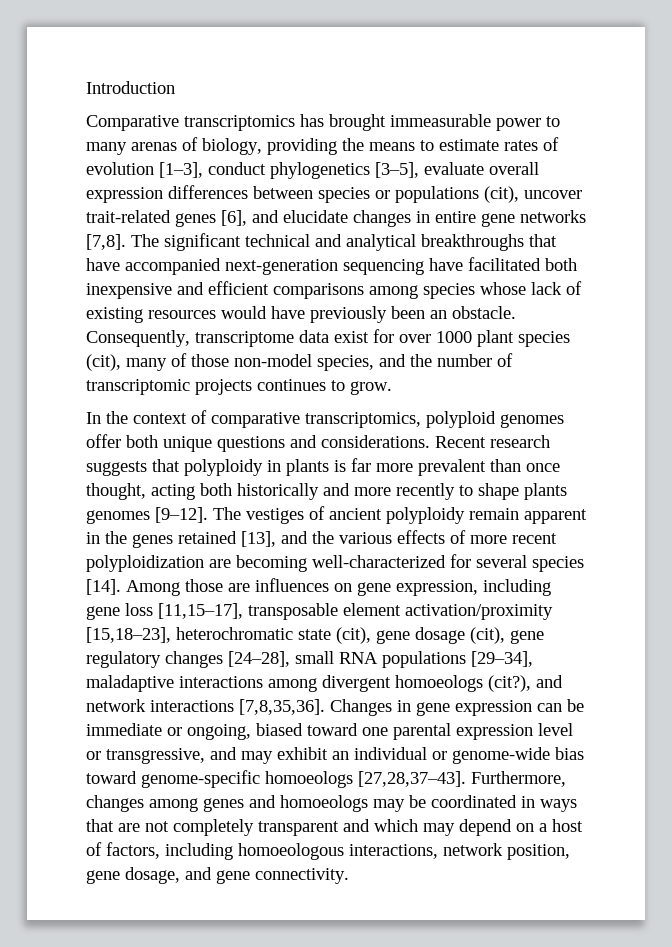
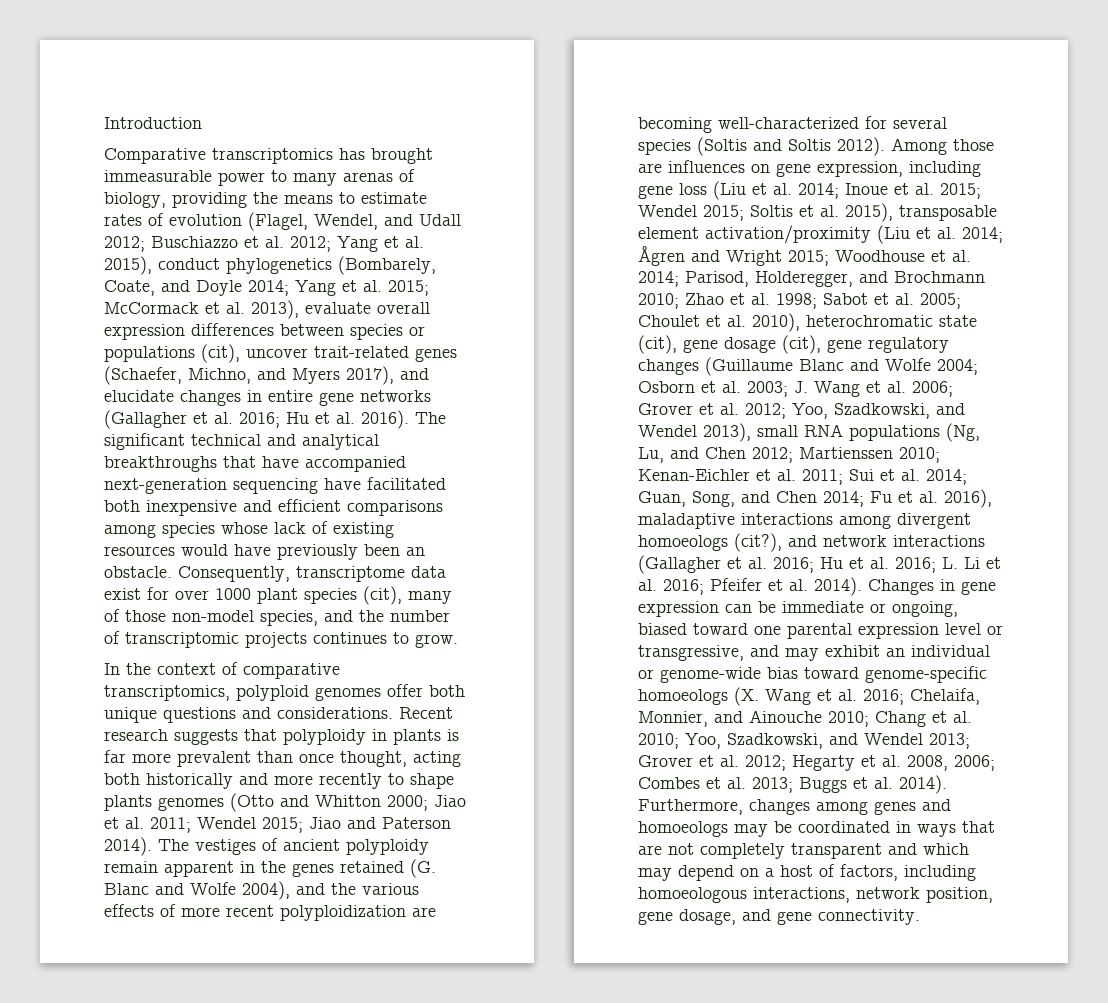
[159,162,419,179] [1–3], conduct phylogenetics [3–5], -> [248,212,461,231] [104,236,424,252] [104,256,436,275] [104,280,429,296] [104,300,299,319] (Flagel, Wendel, and Udall 2012; Buschiazzo et al. 2012; Yang et al. 2015), conduct phylogenetics (Bombarely, Coate, and Doyle 2014; Yang et al. 2015; McCormack et al. 2013),
[221,210,247,226] [6], -> [104,366,394,385] (Schaefer, Michno, and Myers 2017),
[86,234,126,250] [7,8]. -> [104,410,409,429] (Gallagher et al. 2016; Hu et al. 2016).
[155,507,208,523] [9–12]. -> [230,793,466,812] [104,817,451,833] [104,837,152,856] (Otto and Whitton 2000; Jiao et al. 2011; Wendel 2015; Jiao and Paterson 2014).
[241,531,276,547] [13], -> [410,859,436,878] [104,881,290,900] (G. Blanc and Wolfe 2004),
[86,579,121,595] [14]. -> [697,137,885,156] (Soltis and Soltis 2012).
[158,603,553,620] [86,627,171,643] [11,15–17], transposable element activation/proximity [15,18–23], -> [713,181,981,200] [638,203,997,222] [638,225,1003,244] [638,246,971,266] [638,271,985,287] [638,293,961,309] [638,313,800,332] (Liu et al. 2014; Inoue et al. 2015; Wendel 2015; Soltis et al. 2015), transposable element activation/proximity (Liu et al. 2014; Ågren and Wright 2015; Woodhouse et al. 2014; Parisod, Holderegger, and Brochmann 2010; Zhao et al. 1998; Sabot et al. 2005; Choulet et al. 2010),
[228,651,533,668] [24–28], small RNA populations [29–34], -> [705,357,978,376] [638,381,953,397] [638,403,965,419] [638,423,980,442] [638,447,940,463] [638,469,967,485] [638,489,992,508] (Guillaume Blanc and Wolfe 2004; Osborn et al. 2003; J. Wang et al. 2006; Grover et al. 2012; Yoo, Szadkowski, and Wendel 2013), small RNA populations (Ng, Lu, and Chen 2012; Martienssen 2010; Kenan-Eichler et al. 2011; Sui et al. 2014; Guan, Song, and Chen 2014; Fu et al. 2016),
[239,699,325,715] [7,8,35,36]. -> [638,555,1001,574] [638,577,862,596] (Gallagher et al. 2016; Hu et al. 2016; L. Li et al. 2016; Pfeifer et al. 2014).
[358,771,466,787] [27,28,37–43]. -> [734,687,980,706] [638,710,972,727] [638,733,970,749] [638,755,995,771] [638,775,947,794] (X. Wang et al. 2016; Chelaifa, Monnier, and Ainouche 2010; Chang et al. 2010; Yoo, Szadkowski, and Wendel 2013; Grover et al. 2012; Hegarty et al. 2008, 2006; Combes et al. 2013; Buggs et al. 2014).

